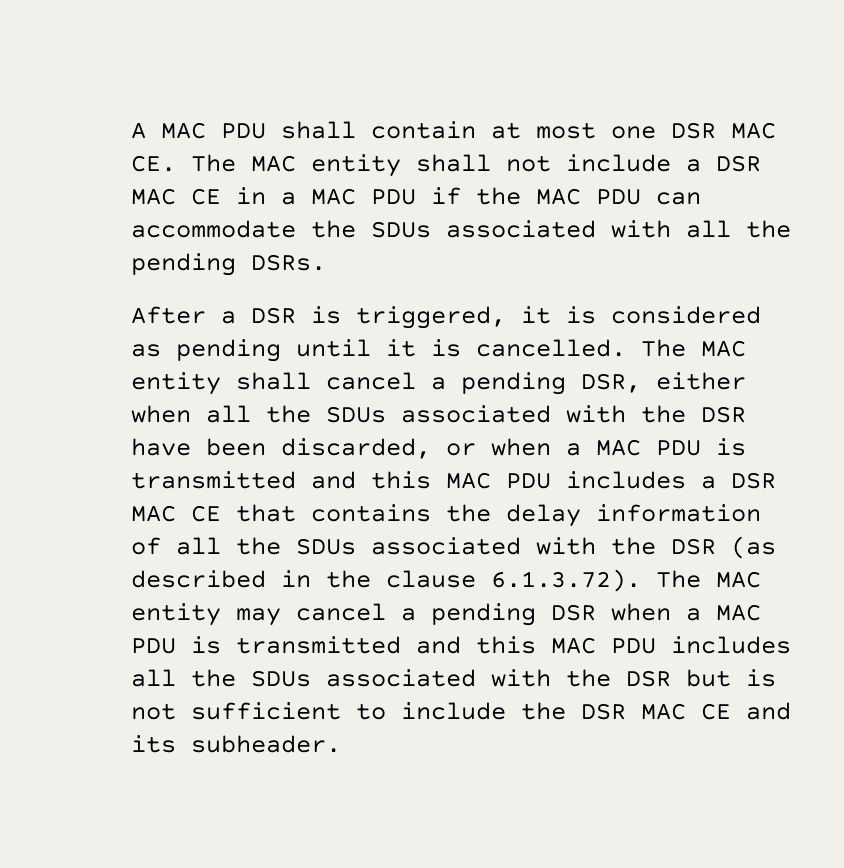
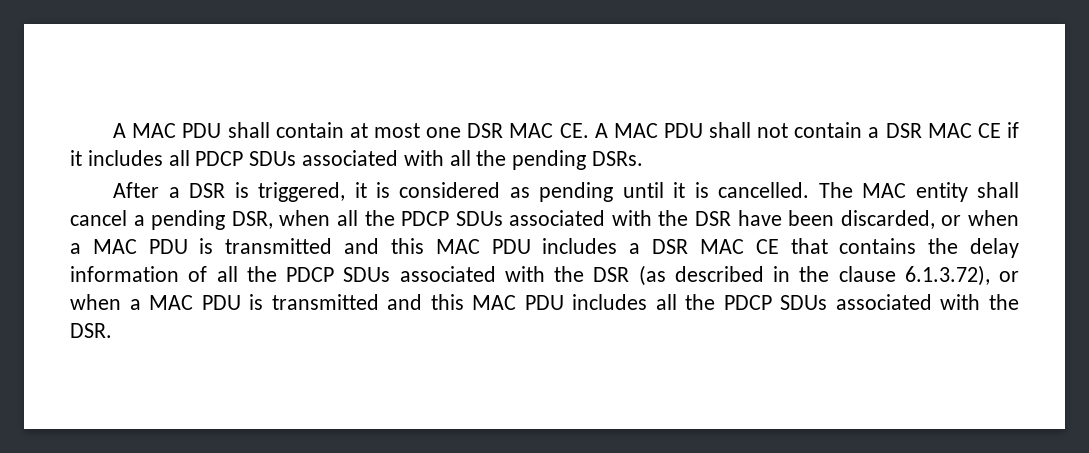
[191,154,401,177] The MAC entity -> [594,123,703,138] A MAC PDU
[566,154,761,172] [131,187,701,205] [131,220,356,238] include a DSR MAC CE in a MAC PDU if the MAC PDU can accommodate the -> [794,122,1020,138] [70,150,244,166] contain a DSR MAC CE if it includes all PDCP
[656,372,746,390] either -> (273, 220) none
(311, 414) none -> [401,211,450,226] PDCP
(281, 546) none -> [286,267,334,282] PDCP
[491,569,761,592] [131,603,596,626] 6.1.3.72). The MAC entity may cancel a pending DSR -> [904,265,1019,286] 6.1.3.72), or
[251,669,776,687] [131,702,791,720] [131,735,341,753] SDUs associated with the DSR but is not sufficient to include the DSR MAC CE and its subheader. -> [723,294,1019,310] [70,323,112,338] PDCP SDUs associated with the DSR.

